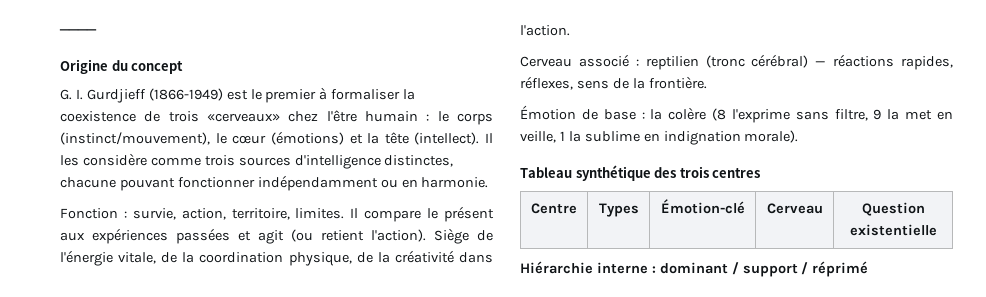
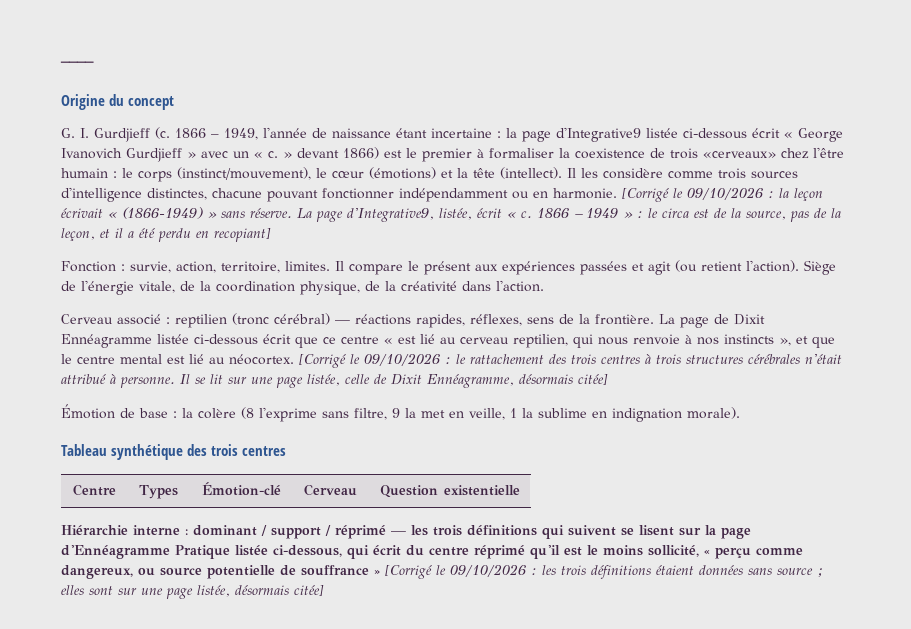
[148,88,223,101] (1866-1949) -> [155,127,843,142] [61,147,379,162] (c. 1866 – 1949, l'année de naissance étant incertaine : la page d'Integrative9 listée ci-dessous écrit « George Ivanovich Gurdjieff » avec un « c. » devant 1866)
(489, 182) none -> [622,187,823,202] [61,207,841,222] [61,228,271,242] [Corrigé le 09/10/2026 : la leçon écrivait « (1866-1949) » sans réserve. La page d'Integrative9, listée, écrit « c. 1866 – 1949 » : le circa est de la source, pas de la leçon, et il a été perdu en recopiant]
(707, 82) none -> [659,314,765,328] [61,334,835,348] [61,353,842,368] [61,374,608,388] La page de Dixit Ennéagramme listée ci-dessous écrit que ce centre « est lié au cerveau reptilien, qui nous renvoie à nos instincts », et que le centre mental est lié au néocortex. [Corrigé le 09/10/2026 : le rattachement des trois centres à trois structures cérébrales n'était attribué à personne. Il se lit sur une page listée, celle de Dixit Ennéagramme, désormais citée]
(869, 269) none -> [391,525,751,539] [61,545,803,559] [61,564,823,579] [61,585,324,599] — les trois définitions qui suivent se lisent sur la page d'Ennéagramme Pratique listée ci-dessous, qui écrit du centre réprimé qu'il est le moins sollicité, « perçu comme dangereux, ou source potentielle de souffrance » [Corrigé le 09/10/2026 : les trois définitions étaient données sans source ; elles sont sur une page listée, désormais citée]

